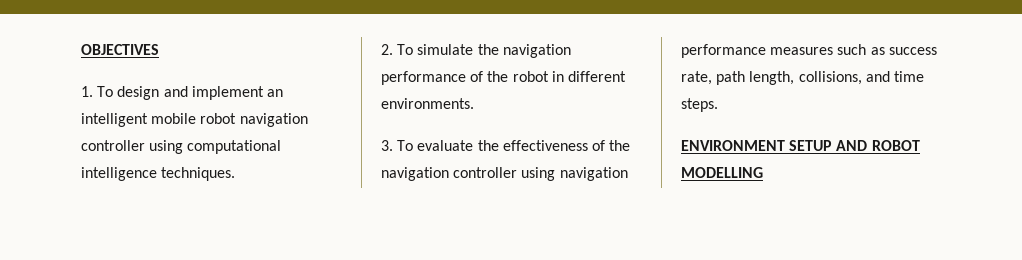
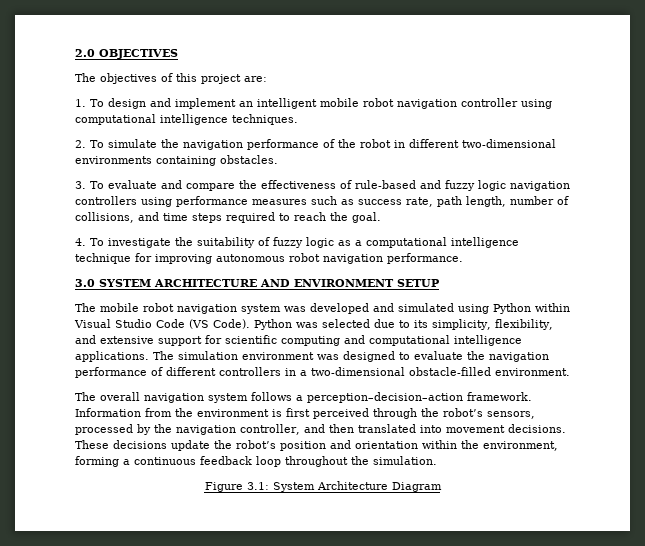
(81, 49) none -> [75,49,95,57] 2.0
(159, 49) none -> [75,73,267,84] // The objectives of this project are:
[381,98,474,109] environments. -> [462,139,556,148] [75,155,278,166] two-dimensional environments containing obstacles.
(474, 145) none -> [161,180,235,191] and compare
[609,140,631,151] [381,167,628,181] the navigation controller using navigation -> [355,180,570,191] [75,196,172,207] rule-based and fuzzy logic navigation controllers using
(795, 78) none -> [510,196,569,205] number of
[681,98,718,112] [681,140,920,151] [681,167,763,178] steps. // ENVIRONMENT SETUP AND ROBOT MODELLING -> [192,212,381,223] [75,237,519,248] [75,253,463,264] [75,279,439,287] [75,303,570,314] [74,319,553,330] [75,335,522,346] [75,351,549,362] [75,367,570,378] [75,392,532,403] [75,408,535,419] [75,424,566,435] [75,440,558,451] [75,456,437,467] [204,481,442,492] steps required to reach the goal. // 4. To investigate the suitability of fuzzy logic as a computational intelligence technique for improving autonomous robot navigation performance. // 3.0 SYSTEM ARCHITECTURE AND ENVIRONMENT SETUP // The mobile robot navigation system was developed and simulated using Python within Visual Studio Code (VS Code). Python was selected due to its simplicity, flexibility, and extensive support for scientific computing and computational intelligence applications. The simulation environment was designed to evaluate the navigation performance of different controllers in a two-dimensional obstacle-filled environment. // The overall navigation system follows a perception–decision–action framework. Information from the environment is first perceived through the robot’s sensors, processed by the navigation controller, and then translated into movement decisions. These decisions update the robot’s position and orientation within the environment, forming a continuous feedback loop throughout the simulation. // Figure 3.1: System Architecture Diagram

